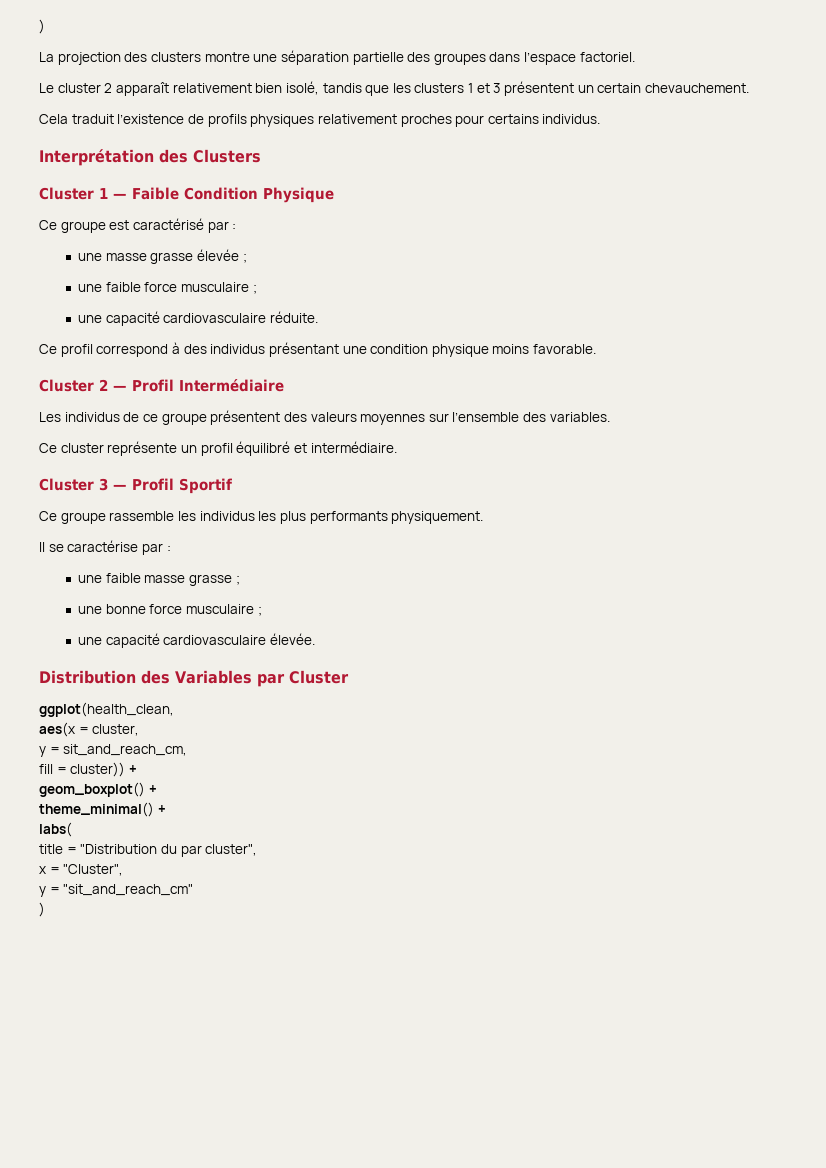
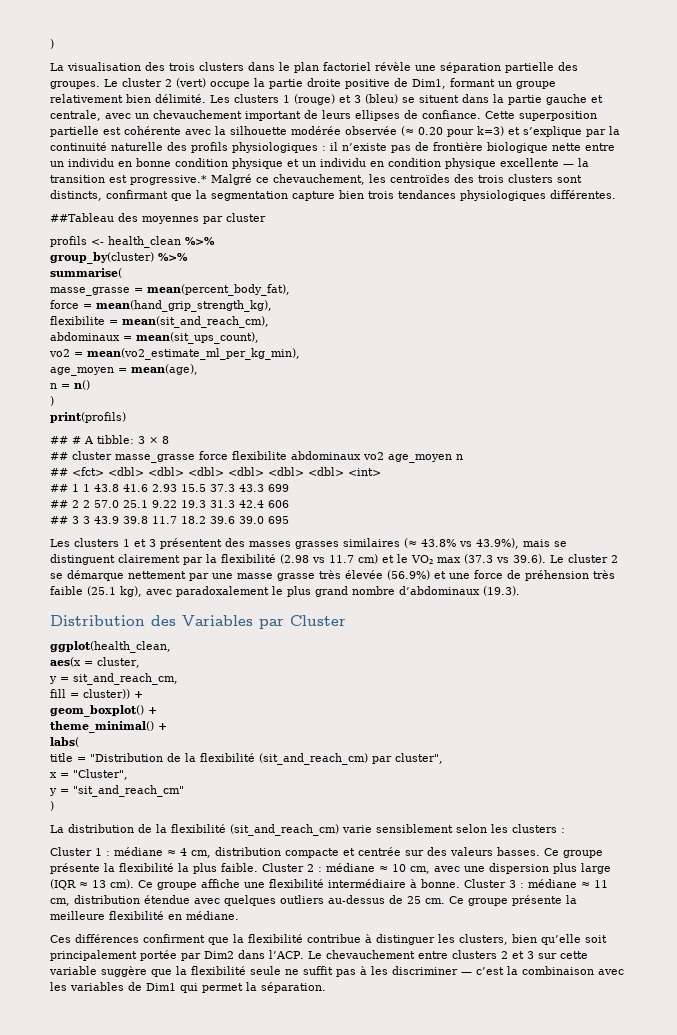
[39,19,45,34] [39,50,635,65] [39,81,411,96] ) // La projection des clusters montre une séparation partielle des groupes dans l’espace factoriel. // Le cluster 2 apparaît relativement bien isolé, tandis que les -> [50,39,54,49] [50,62,578,73] [50,78,556,89] [50,94,603,105] [50,110,597,121] [50,126,620,137] [50,142,615,153] [50,158,589,169] [50,174,582,185] [50,190,616,201] [50,213,266,224] [50,236,215,248] [50,252,188,264] [50,268,122,278] [50,284,290,296] [50,300,272,312] [50,316,269,328] [50,332,259,344] [49,348,300,360] [50,364,198,376] [50,380,90,390] [50,396,54,406] [50,412,126,423] [50,435,169,444] [50,451,463,463] [50,467,381,476] [50,484,289,492] [50,500,289,508] [50,516,289,524] [50,539,70,547] ) // La visualisation des trois clusters dans le plan factoriel révèle une séparation partielle des groupes. Le cluster 2 (vert) occupe la partie droite positive de Dim1, formant un groupe relativement bien délimité. Les clusters 1 (rouge) et 3 (bleu) se situent dans la partie gauche et centrale, avec un chevauchement important de leurs ellipses de confiance. Cette superposition partielle est cohérente avec la silhouette modérée observée (≈ 0.20 pour k=3) et s’explique par la continuité naturelle des profils physiologiques : il n’existe pas de frontière biologique nette entre un individu en bonne condition physique et un individu en condition physique excellente — la transition est progressive.* Malgré ce chevauchement, les centroïdes des trois clusters sont distincts, confirmant que la segmentation capture bien trois tendances physiologiques différentes. // ##Tableau des moyennes par cluster // profils <- health_clean %>% // group_by(cluster) %>% // summarise( // masse_grasse = mean(percent_body_fat), // force = mean(hand_grip_strength_kg), // flexibilite = mean(sit_and_reach_cm), // abdominaux = mean(sit_ups_count), // vo2 = mean(vo2_estimate_ml_per_kg_min), // age_moyen = mean(age), // n = n() // ) // print(profils) // ## # A tibble: 3 × 8 // ## cluster masse_grasse force flexibilite abdominaux vo2 age_moyen n // ## <fct> <dbl> <dbl> <dbl> <dbl> <dbl> <dbl> <int> // ## 1 1 43.8 41.6 2.93 15.5 37.3 43.3 699 // ## 2 2 57.0 25.1 9.22 19.3 31.3 42.4 606 // ## 3 3 43.9 39.8 11.7 18.2 39.6 39.0 695 // Les
[577,83,749,93] [39,114,601,127] [39,149,261,166] [39,187,334,203] [39,218,237,233] [78,249,247,264] [78,282,257,294] [78,311,319,326] [39,342,597,357] [39,379,284,392] [39,410,610,425] [39,441,397,456] [39,478,232,494] [39,511,484,524] [39,540,171,555] [78,573,240,586] [78,604,262,616] [78,633,316,648] un certain chevauchement. // Cela traduit l’existence de profils physiques relativement proches pour certains individus. // Interprétation des Clusters // Cluster 1 — Faible Condition Physique // Ce groupe est caractérisé par : // une masse grasse élevée ; // une faible force musculaire ; // une capacité cardiovasculaire réduite. // Ce profil correspond à des individus présentant une condition physique moins favorable. // Cluster 2 — Profil Intermédiaire // Les individus de ce groupe présentent des valeurs moyennes sur l’ensemble des variables. // Ce cluster représente un profil équilibré et intermédiaire. // Cluster 3 — Profil Sportif // Ce groupe rassemble les individus les plus performants physiquement. // Il se caractérise par : // une faible masse grasse ; // une bonne force musculaire ; // une capacité cardiovasculaire élevée. -> [225,538,567,549] [50,554,618,565] [50,570,615,581] [50,586,520,597] des masses grasses similaires (≈ 43.8% vs 43.9%), mais se distinguent clairement par la flexibilité (2.98 vs 11.7 cm) et le VO₂ max (37.3 vs 39.6). Le cluster 2 se démarque nettement par une masse grasse très élevée (56.9%) et une force de préhension très faible (25.1 kg), avec paradoxalement le plus grand nombre d’abdominaux (19.3).
[160,844,177,854] du -> [167,753,368,765] de la flexibilité (sit_and_reach_cm)
(45, 909) none -> [50,824,565,836] [50,847,603,858] [50,863,611,874] [50,879,608,890] [50,895,577,906] [50,911,239,920] [50,934,607,945] [50,950,588,961] [49,966,624,977] [50,982,326,993] // La distribution de la flexibilité (sit_and_reach_cm) varie sensiblement selon les clusters : // Cluster 1 : médiane ≈ 4 cm, distribution compacte et centrée sur des valeurs basses. Ce groupe présente la flexibilité la plus faible. Cluster 2 : médiane ≈ 10 cm, avec une dispersion plus large (IQR ≈ 13 cm). Ce groupe affiche une flexibilité intermédiaire à bonne. Cluster 3 : médiane ≈ 11 cm, distribution étendue avec quelques outliers au-dessus de 25 cm. Ce groupe présente la meilleure flexibilité en médiane. // Ces différences confirment que la flexibilité contribue à distinguer les clusters, bien qu’elle soit principalement portée par Dim2 dans l’ACP. Le chevauchement entre clusters 2 et 3 sur cette variable suggère que la flexibilité seule ne suffit pas à les discriminer — c’est la combinaison avec les variables de Dim1 qui permet la séparation.

